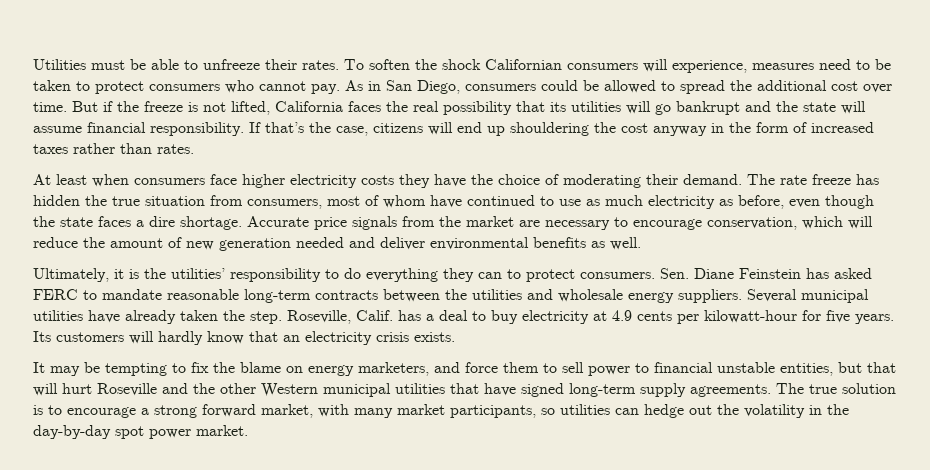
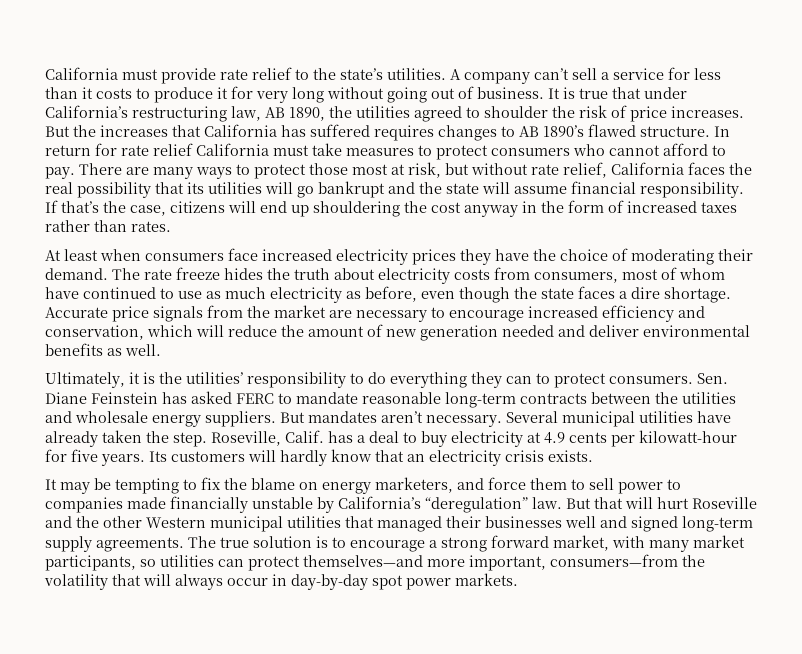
[33,59,891,73] [33,80,71,91] Utilities must be able to unfreeze their rates. To soften the shock Californian consumers will experience, measures need to be taken -> [45,67,721,84] [45,86,687,103] [45,105,744,122] [45,124,730,141] [45,143,414,156] California must provide rate relief to the state’s utilities. A company can’t sell a service for less than it costs to produce it for very long without going out of business. It is true that under California’s restructuring law, AB 1890, the utilities agreed to shoulder the risk of price increases. But the increases that California has suffered requires changes to AB 1890’s flawed structure. In return for rate relief California must take measures
[311,80,892,94] [33,101,270,115] pay. As in San Diego, consumers could be allowed to spread the additional cost over time. But if the freeze is not lifted, -> [663,143,726,156] [45,162,607,179] afford to pay. There are many ways to protect those most at risk, but without rate relief,
[242,174,394,188] higher electricity costs -> [262,249,456,265] increased electricity prices
[856,174,879,185] [33,195,205,206] has hidden the true situation -> [224,268,490,284] hides the truth about electricity costs
(702, 224) none -> [528,305,705,322] increased efficiency and
(742, 296) none -> [280,411,502,427] But mandates aren’t necessary.
[654,362,862,376] financial unstable entities, but -> [45,496,591,513] companies made financially unstable by California’s “deregulation” law. But
[484,383,516,396] have -> [377,516,627,532] managed their businesses well and
[644,404,849,418] hedge out the volatility in the -> [248,554,705,571] [44,574,287,590] protect themselves—and more important, consumers—from the volatility that will always occur in
[196,425,248,436] market. -> [455,573,518,586] markets.

